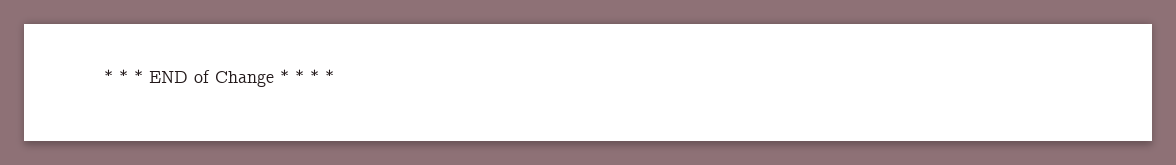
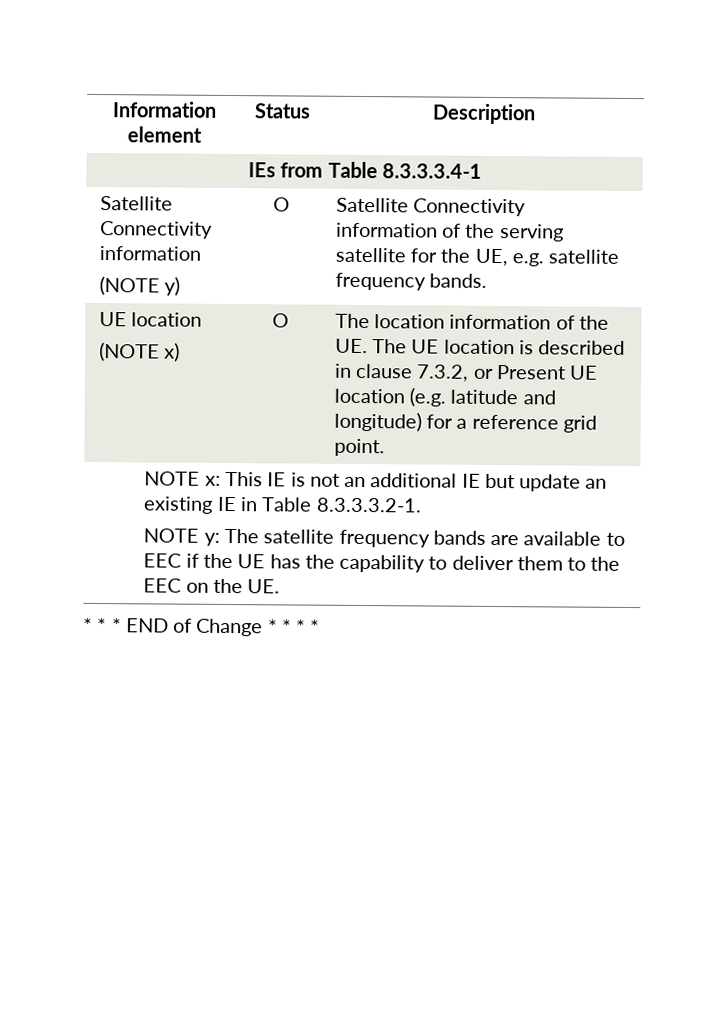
(104, 76) none -> [111,101,217,118] [126,126,202,143] [253,103,311,119] [431,103,536,125] [248,161,482,179] [99,196,173,211] [99,221,213,239] [98,246,201,261] [98,276,181,296] [273,197,290,212] [335,197,527,217] [335,222,564,242] [334,247,620,267] [334,272,488,291] [98,312,203,327] [98,342,181,362] [272,313,289,328] [334,313,609,330] [334,338,626,355] [333,363,599,382] [333,387,556,407] [333,411,597,433] [333,438,385,457] [144,471,608,492] [143,496,422,514] [143,528,625,548] [143,553,621,573] [143,578,281,594] Information element | Status | Description // IEs from Table 8.3.3.3.4-1 // Satellite Connectivity information // (NOTE y) | O | Satellite Connectivity information of the serving satellite for the UE, e.g. satellite frequency bands. // UE location // (NOTE x) | O | The location information of the UE. The UE location is described in clause 7.3.2, or Present UE location (e.g. latitude and longitude) for a reference grid point. // NOTE x: This IE is not an additional IE but update an existing IE in Table 8.3.3.3.2-1. // NOTE y: The satellite frequency bands are available to EEC if the UE has the capability to deliver them to the EEC on the UE. //

